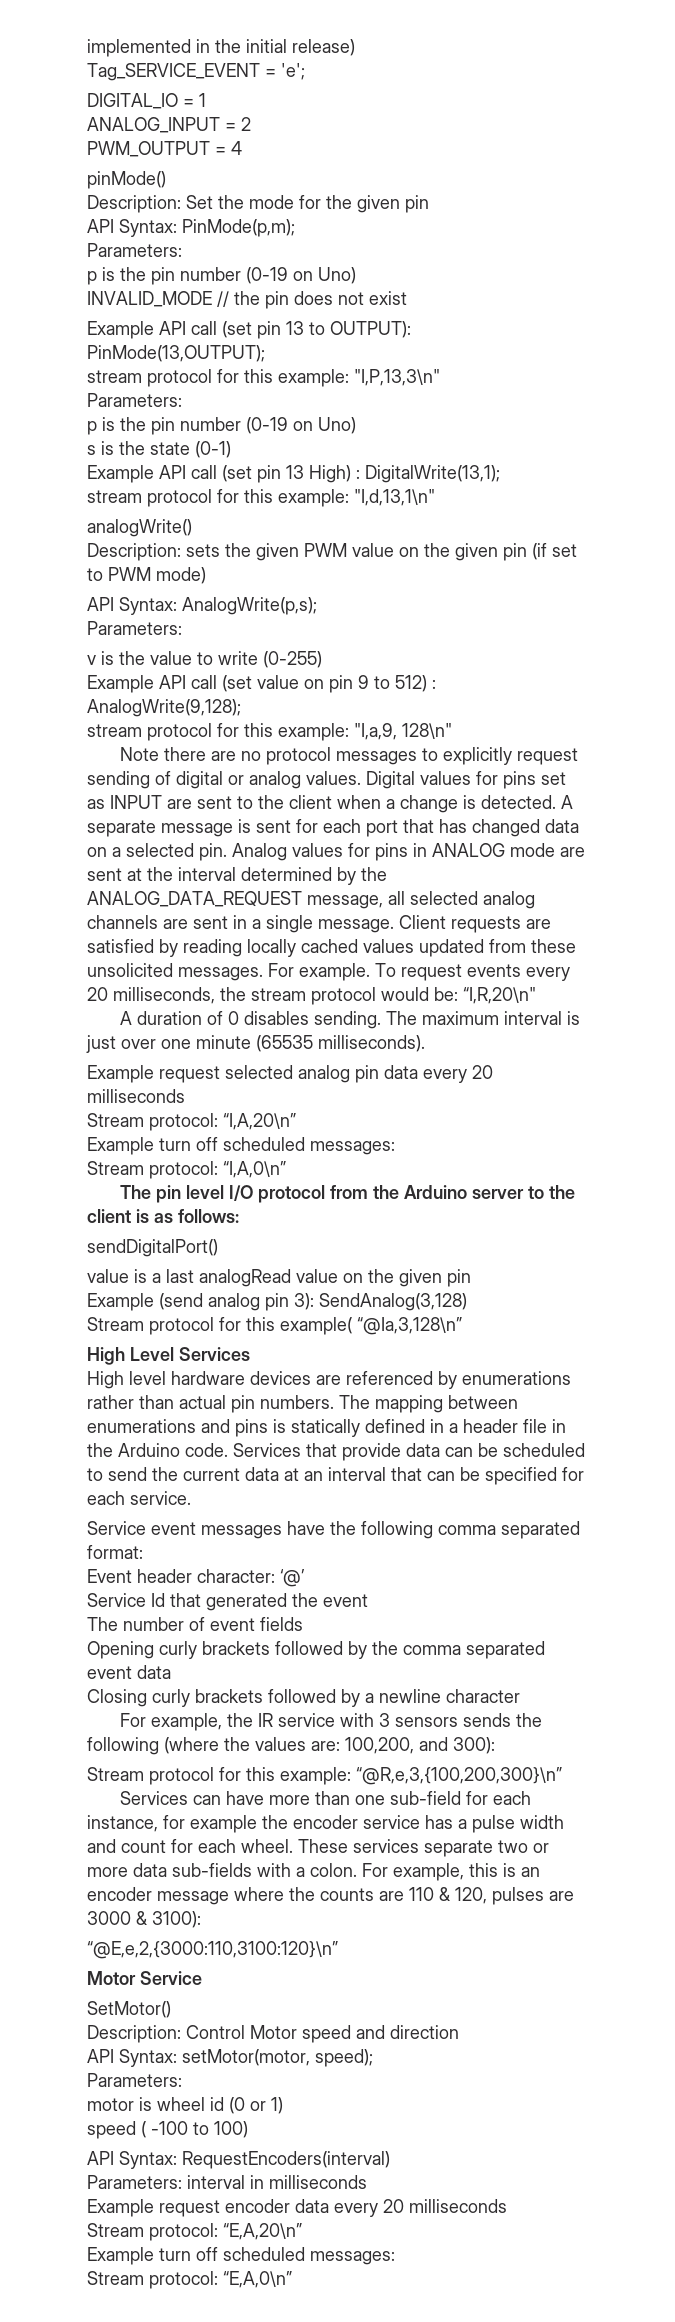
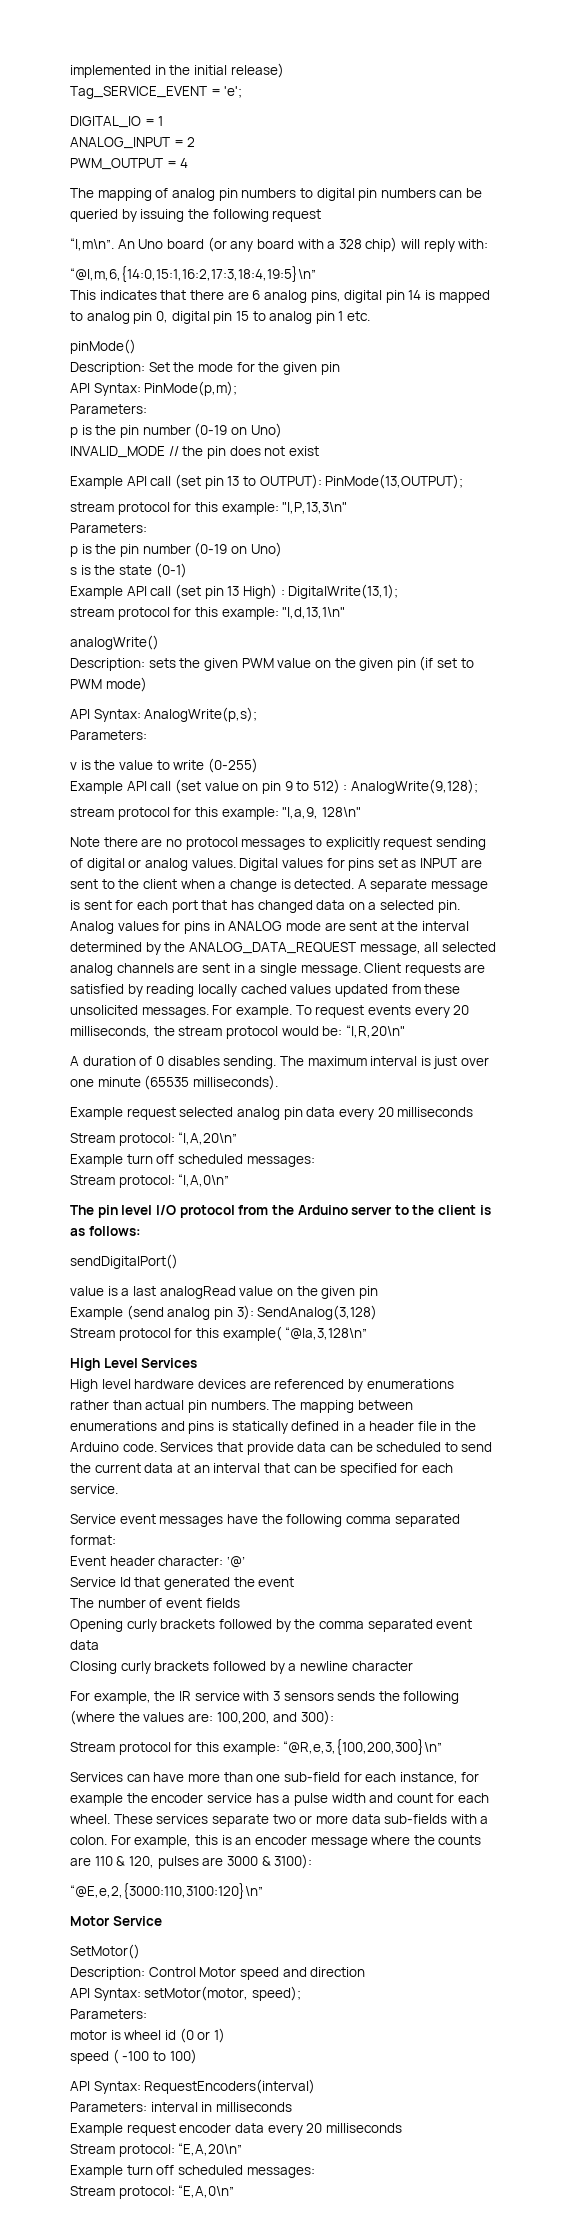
(242, 148) none -> [70,188,483,201] [70,209,322,222] [70,237,489,252] [70,266,316,282] [70,290,490,303] [70,311,371,324] // The mapping of analog pin numbers to digital pin numbers can be queried by issuing the following request // “I,m\n”. An Uno board (or any board with a 328 chip) will reply with: // “@I,m,6,{14:0,15:1,16:2,17:3,18:4,19:5}\n” // This indicates that there are 6 analog pins, digital pin 14 is mapped to analog pin 0, digital pin 15 to analog pin 1 etc.

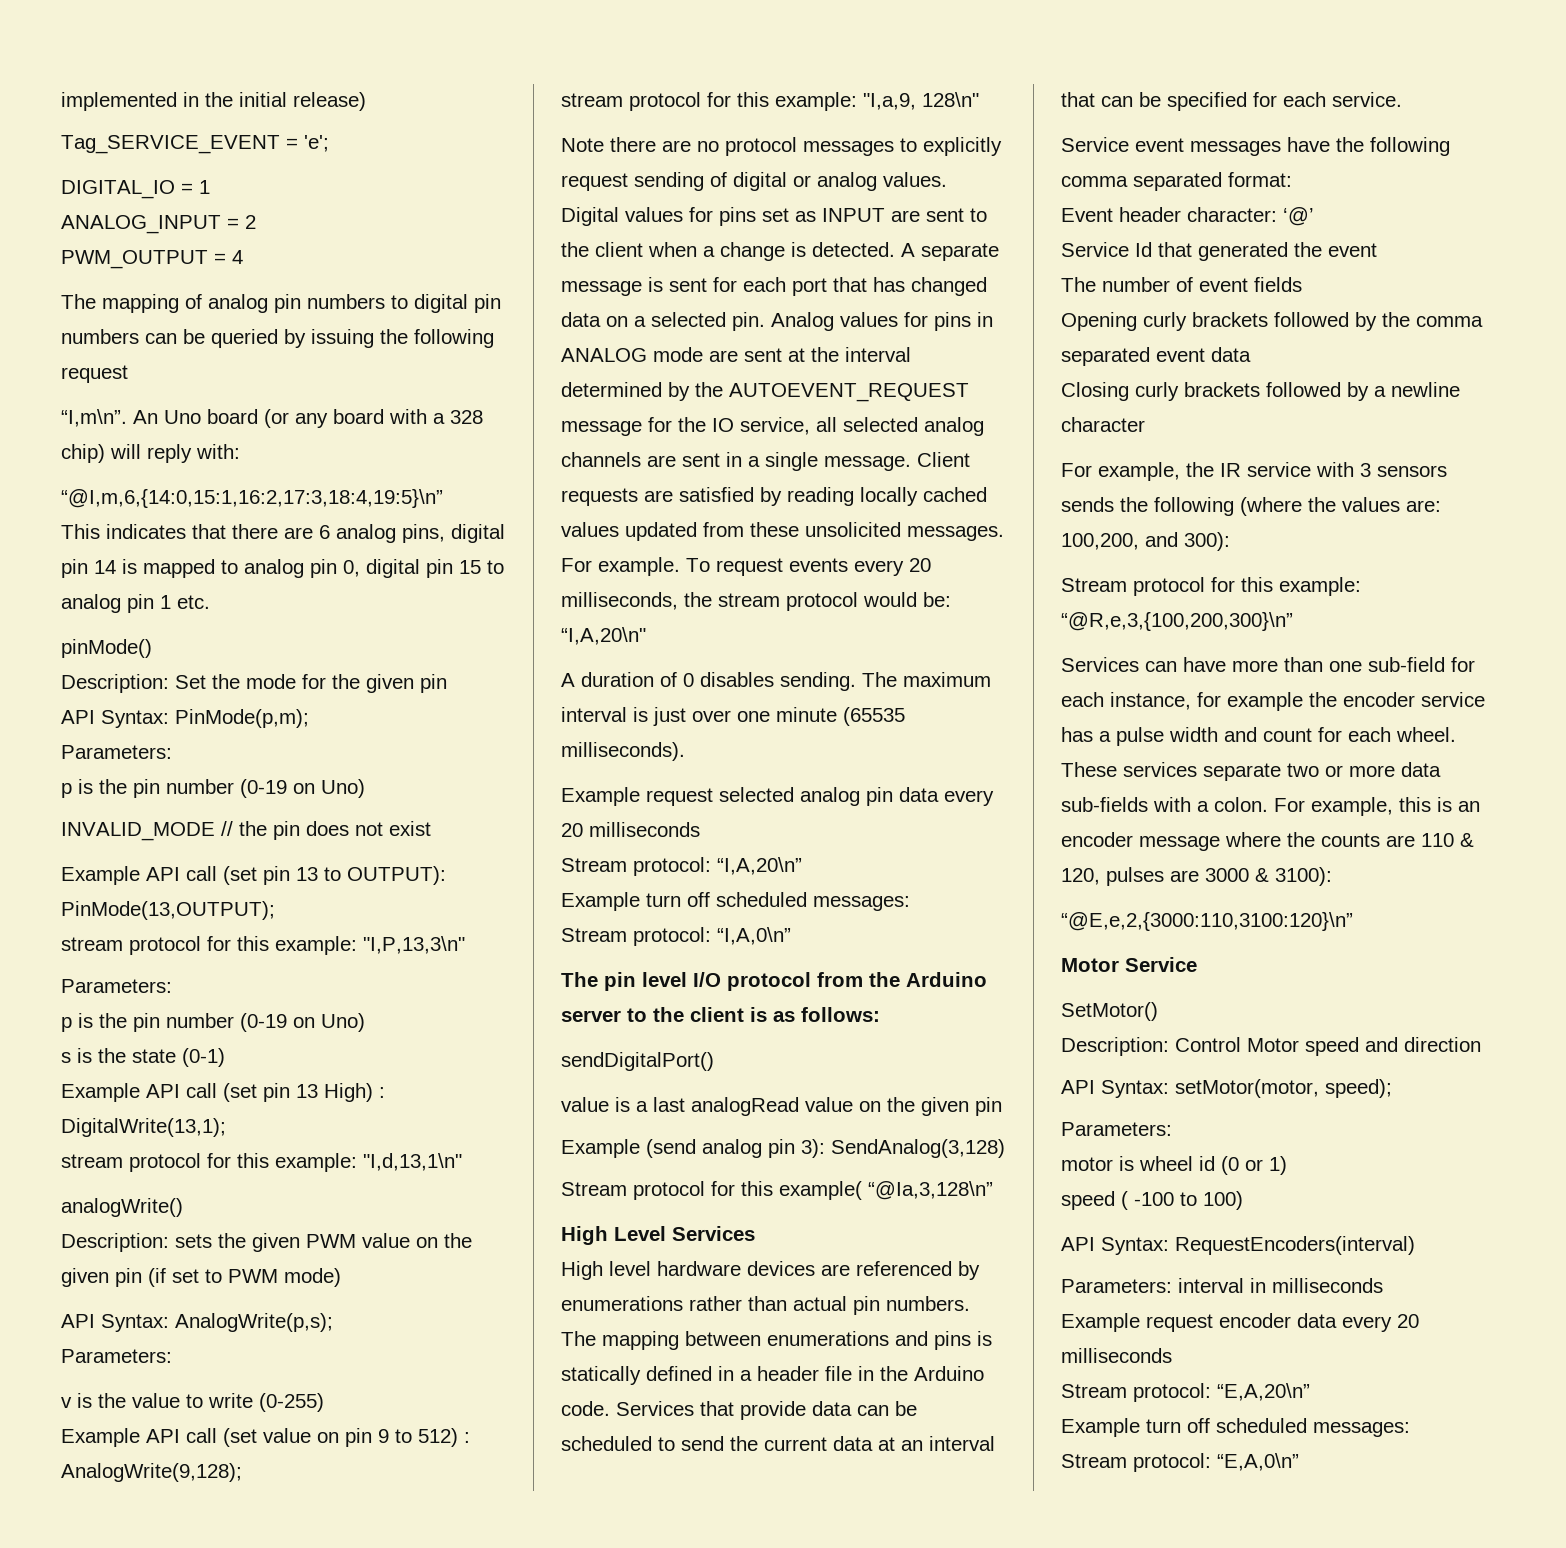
[188,942,421,955] ANALOG_DATA_REQUEST message, -> [729,383,969,402] [561,417,810,436] AUTOEVENT_REQUEST message for the IO service,
[345,1025,405,1038] “I,R,20\n" -> [561,627,646,645] “I,A,20\n"

